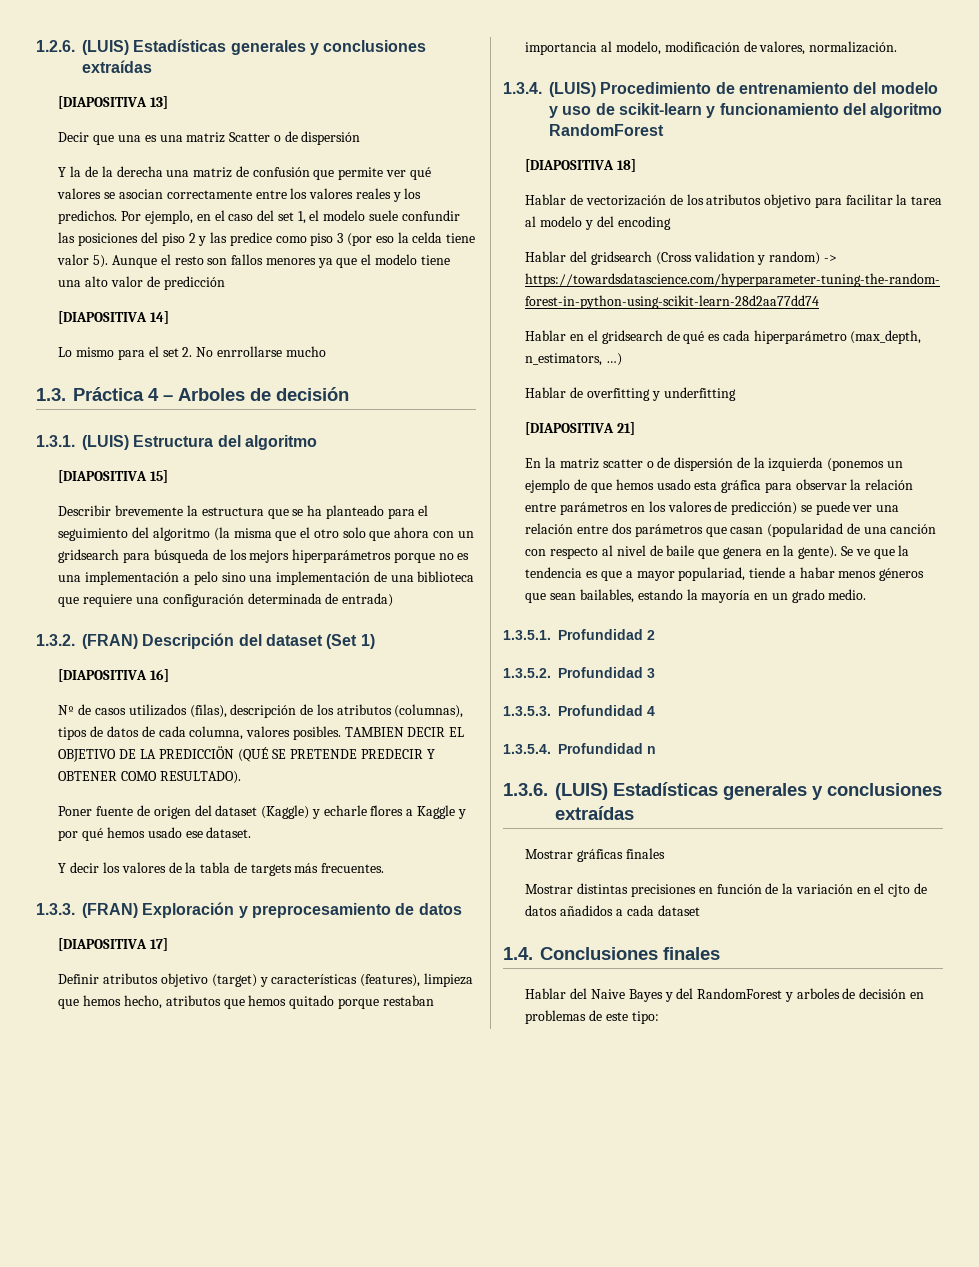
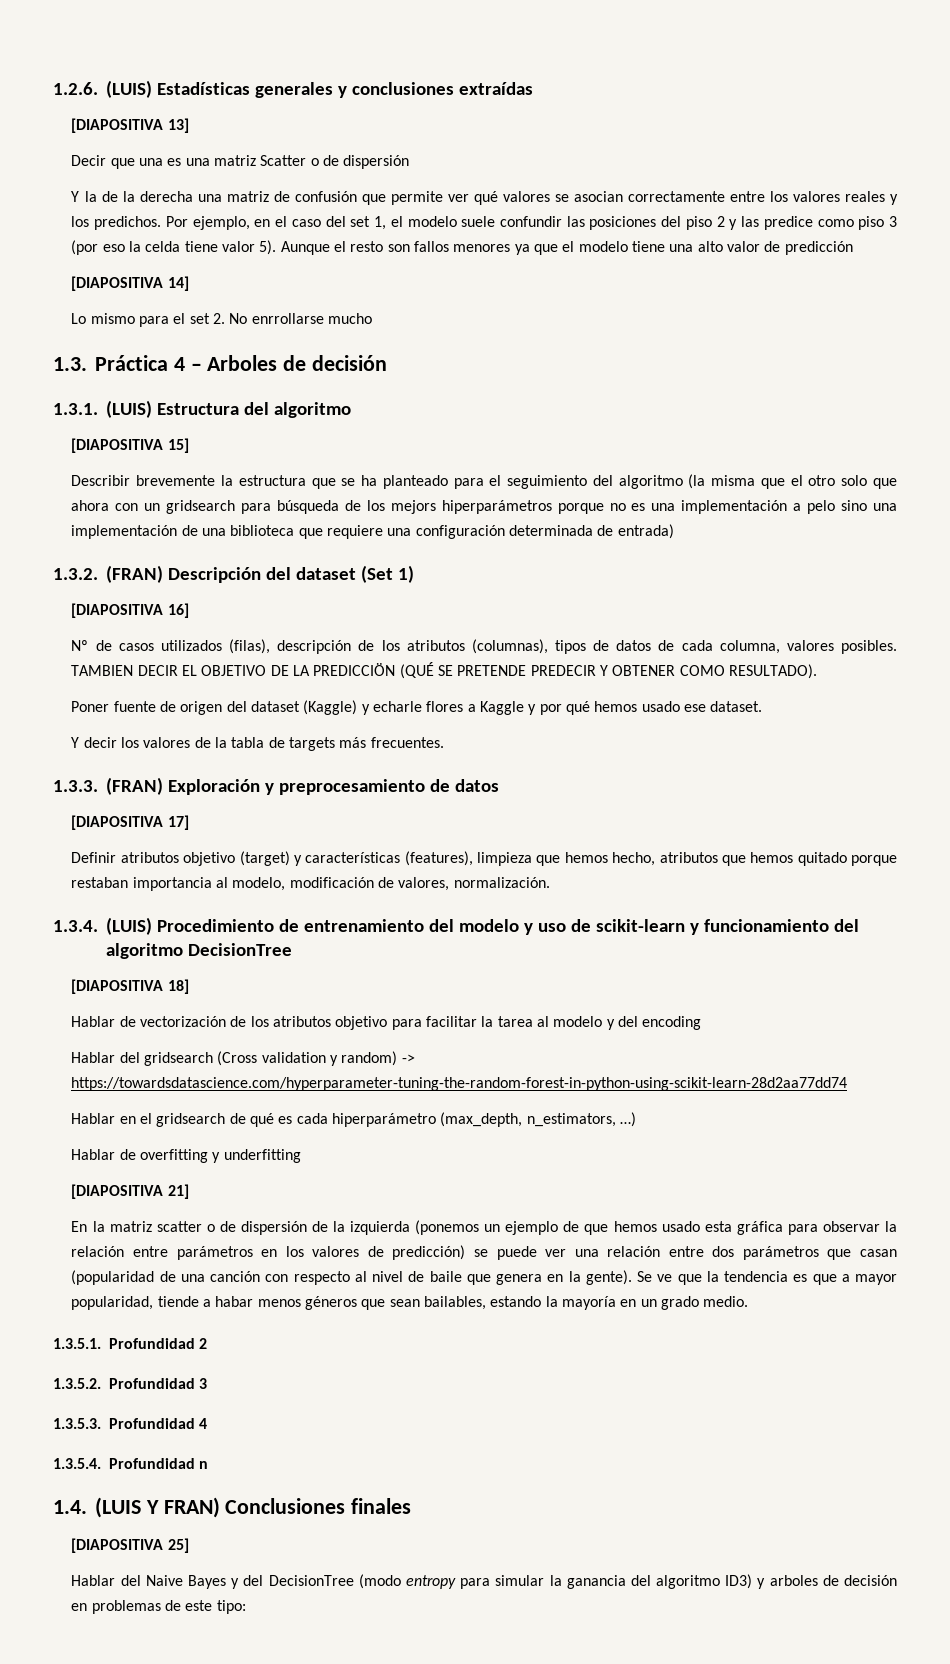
[549,124,664,136] RandomForest -> [187,943,292,956] DecisionTree
[678,567,746,581] populariad, -> [71,1296,154,1310] popularidad,
[503,782,942,800] [555,806,634,820] [525,848,666,862] [525,883,928,897] [525,905,700,916] [503,947,720,960] 1.3.6. (LUIS) Estadísticas generales y conclusiones extraídas // Mostrar gráficas finales // Mostrar distintas precisiones en función de la variación en el cjto de datos añadidos a cada dataset // 1.4. Conclusiones finales -> [53,1497,412,1518] [71,1538,189,1553] 1.4. (LUIS Y FRAN) Conclusiones finales // [DIAPOSITIVA 25]
[697,988,783,999] RandomForest -> [268,1574,753,1589] DecisionTree (modo entropy para simular la ganancia del algoritmo ID3)

